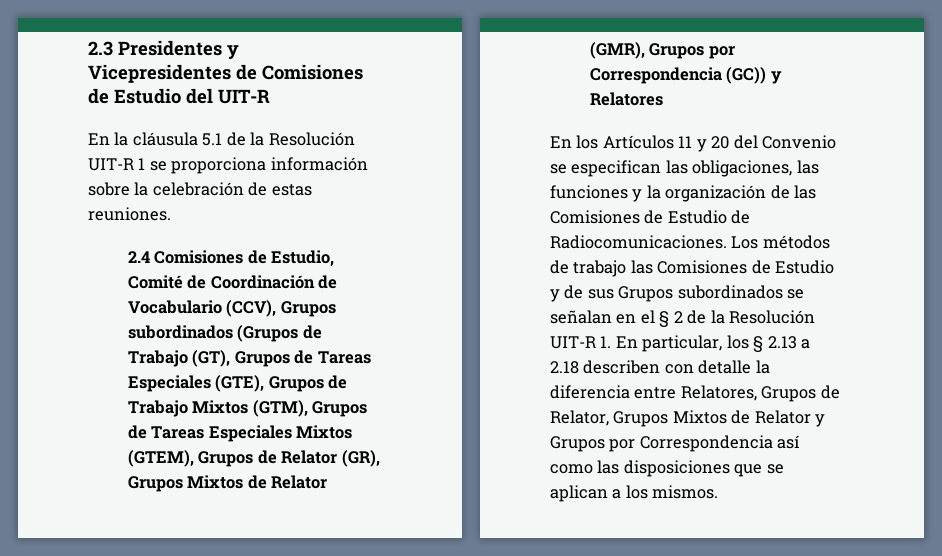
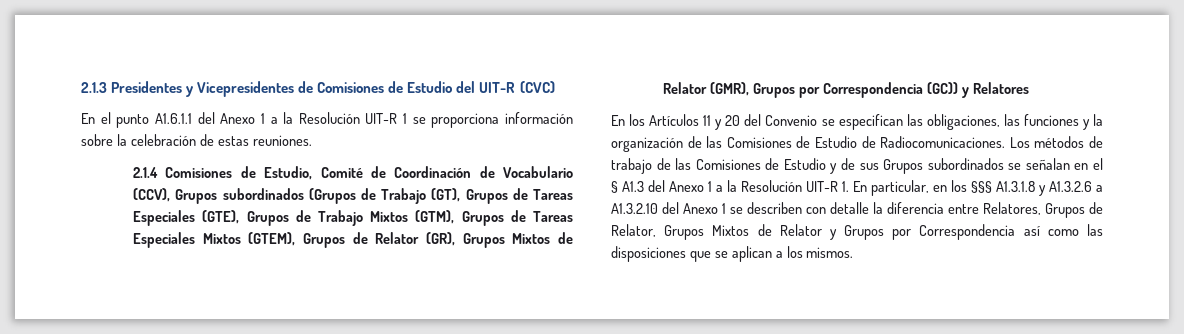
[88,41,113,56] 2.3 -> [81,82,107,93] 2.1.3
[88,132,246,146] // En la cláusula 5.1 de -> [519,81,555,93] [81,112,278,128] (CVC) // En el punto A1.6.1.1 del Anexo 1 a
[128,251,151,263] 2.4 -> [133,167,159,178] 2.1.4
(627, 268) none -> [656,158,671,170] de
[673,310,707,324] 2 de -> [622,180,723,192] A1.3 del Anexo 1 a
[726,335,811,352] [550,361,579,374] los § 2.13 a 2.18 -> [933,180,1103,196] [611,202,743,214] en los §§§ A1.3.1.8 y A1.3.2.6 a A1.3.2.10 del Anexo 1 se

